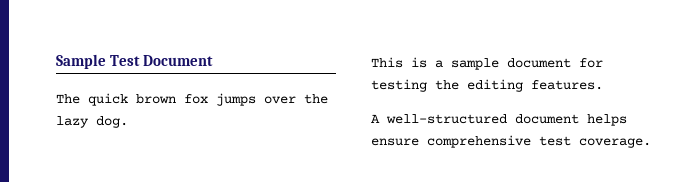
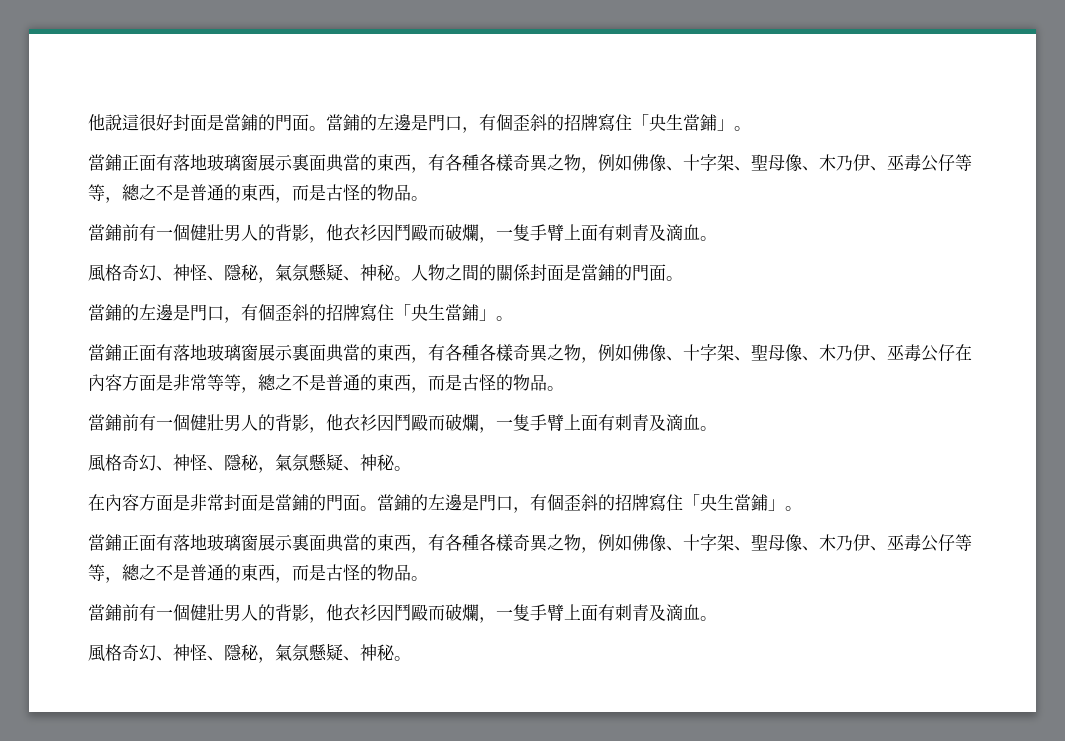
[56,54,213,69] [56,93,328,106] [56,116,128,128] [371,57,603,70] [371,79,603,92] [371,114,627,126] [371,135,651,148] Sample Test Document // The quick brown fox jumps over the lazy dog. // This is a sample document for testing the editing features. // A well-structured document helps ensure comprehensive test coverage. -> [88,113,751,133] [88,154,972,173] [88,184,428,203] [88,223,717,243] [88,263,683,283] [88,303,513,323] [88,344,972,363] [88,374,564,393] [88,413,717,433] [88,453,411,473] [88,493,802,513] [88,534,972,553] [88,564,428,583] [88,603,717,623] [88,643,411,663] 他說這很好封面是當鋪的門面。當鋪的左邊是門口，有個歪斜的招牌寫住「央生當鋪」。 // 當鋪正面有落地玻璃窗展示裏面典當的東西，有各種各樣奇異之物，例如佛像、十字架、聖母像、木乃伊、巫毒公仔等等，總之不是普通的東西，而是古怪的物品。 // 當鋪前有一個健壯男人的背影，他衣衫因鬥毆而破爛，一隻手臂上面有刺青及滴血。 // 風格奇幻、神怪、隱秘，氣氛懸疑、神秘。人物之間的關係封面是當鋪的門面。 // 當鋪的左邊是門口，有個歪斜的招牌寫住「央生當鋪」。 // 當鋪正面有落地玻璃窗展示裏面典當的東西，有各種各樣奇異之物，例如佛像、十字架、聖母像、木乃伊、巫毒公仔在內容方面是非常等等，總之不是普通的東西，而是古怪的物品。 // 當鋪前有一個健壯男人的背影，他衣衫因鬥毆而破爛，一隻手臂上面有刺青及滴血。 // 風格奇幻、神怪、隱秘，氣氛懸疑、神秘。 // 在內容方面是非常封面是當鋪的門面。當鋪的左邊是門口，有個歪斜的招牌寫住「央生當鋪」。 // 當鋪正面有落地玻璃窗展示裏面典當的東西，有各種各樣奇異之物，例如佛像、十字架、聖母像、木乃伊、巫毒公仔等等，總之不是普通的東西，而是古怪的物品。 // 當鋪前有一個健壯男人的背影，他衣衫因鬥毆而破爛，一隻手臂上面有刺青及滴血。 // 風格奇幻、神怪、隱秘，氣氛懸疑、神秘。

